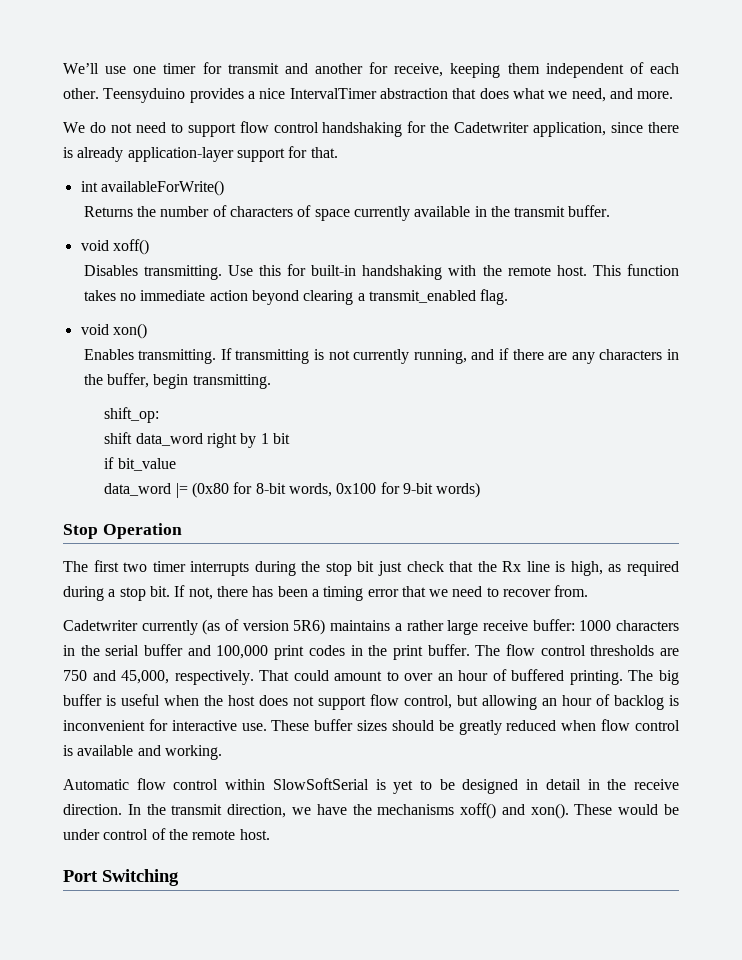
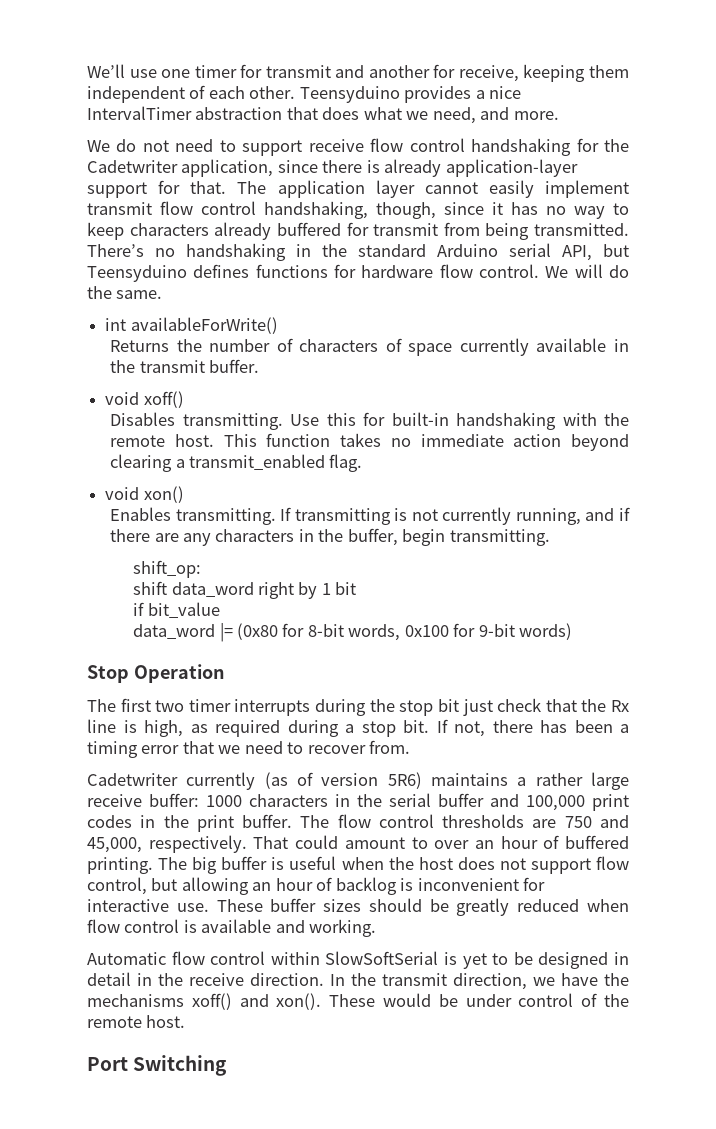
(236, 130) none -> [308,139,364,152] receive
(338, 152) none -> [237,180,629,198] [87,201,629,219] [87,222,629,240] [87,243,629,261] [87,264,629,282] [87,286,163,299] The application layer cannot easily implement transmit flow control handshaking, though, since it has no way to keep characters already buffered for transmit from being transmitted. There’s no handshaking in the standard Arduino serial API, but Teensyduino defines functions for hardware flow control. We will do the same.

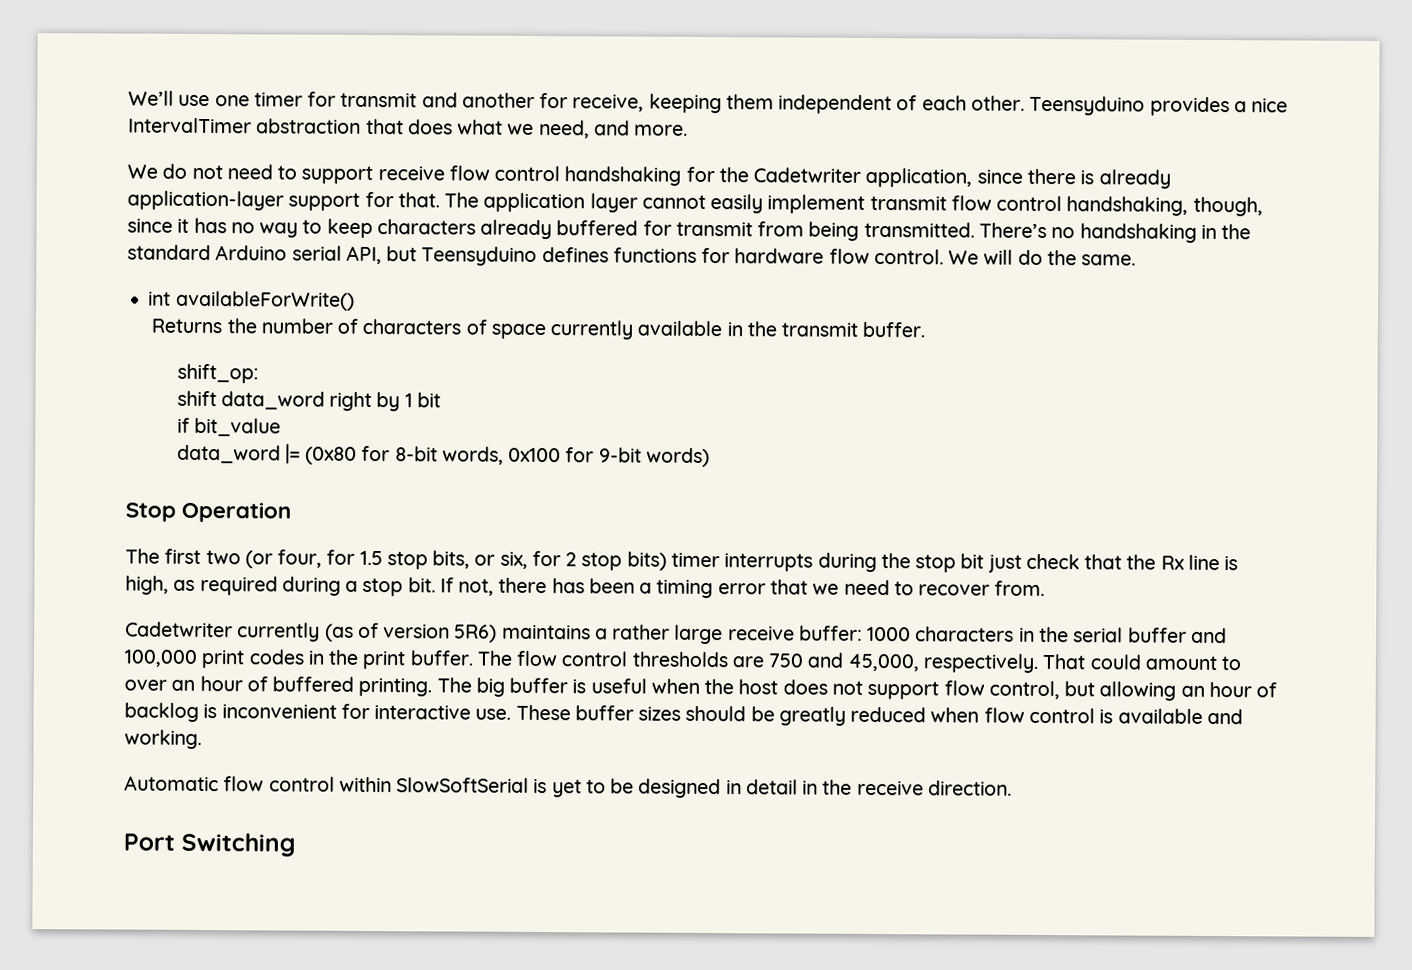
[105,391,184,408] [110,412,629,430] [110,433,629,451] [110,454,363,472] [105,486,184,503] [110,507,630,525] [110,528,550,546] // void xoff() // Disables transmitting. Use this for built-in handshaking with the remote host. This function takes no immediate action beyond clearing a transmit_enabled flag. // void xon() // Enables transmitting. If transmitting is not currently running, and if there are any characters in the buffer, begin transmitting. -> (926, 329) none
(185, 706) none -> [244,549,667,571] (or four, for 1.5 stop bits, or six, for 2 stop bits)
[330,973,629,990] [87,993,630,1010] [87,1015,186,1028] In the transmit direction, we have the mechanisms xoff() and xon(). These would be under control of the remote host. -> (1012, 788) none

